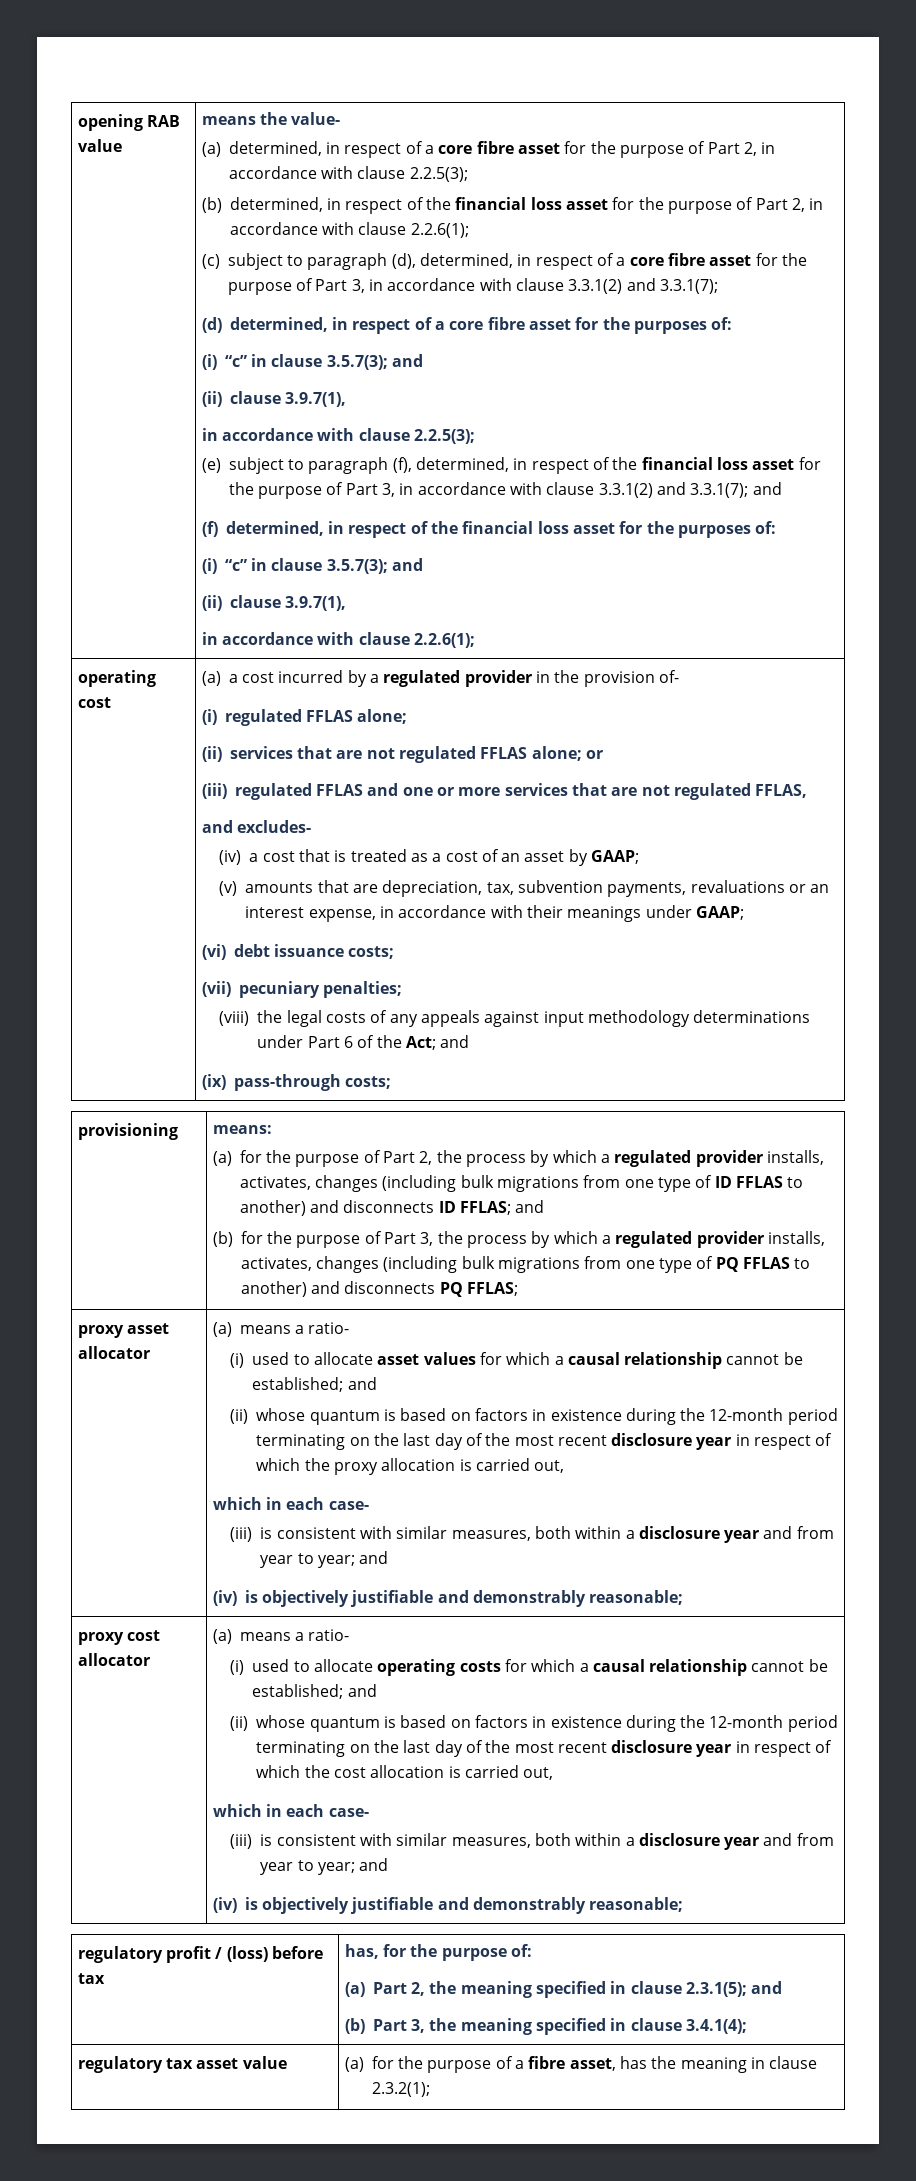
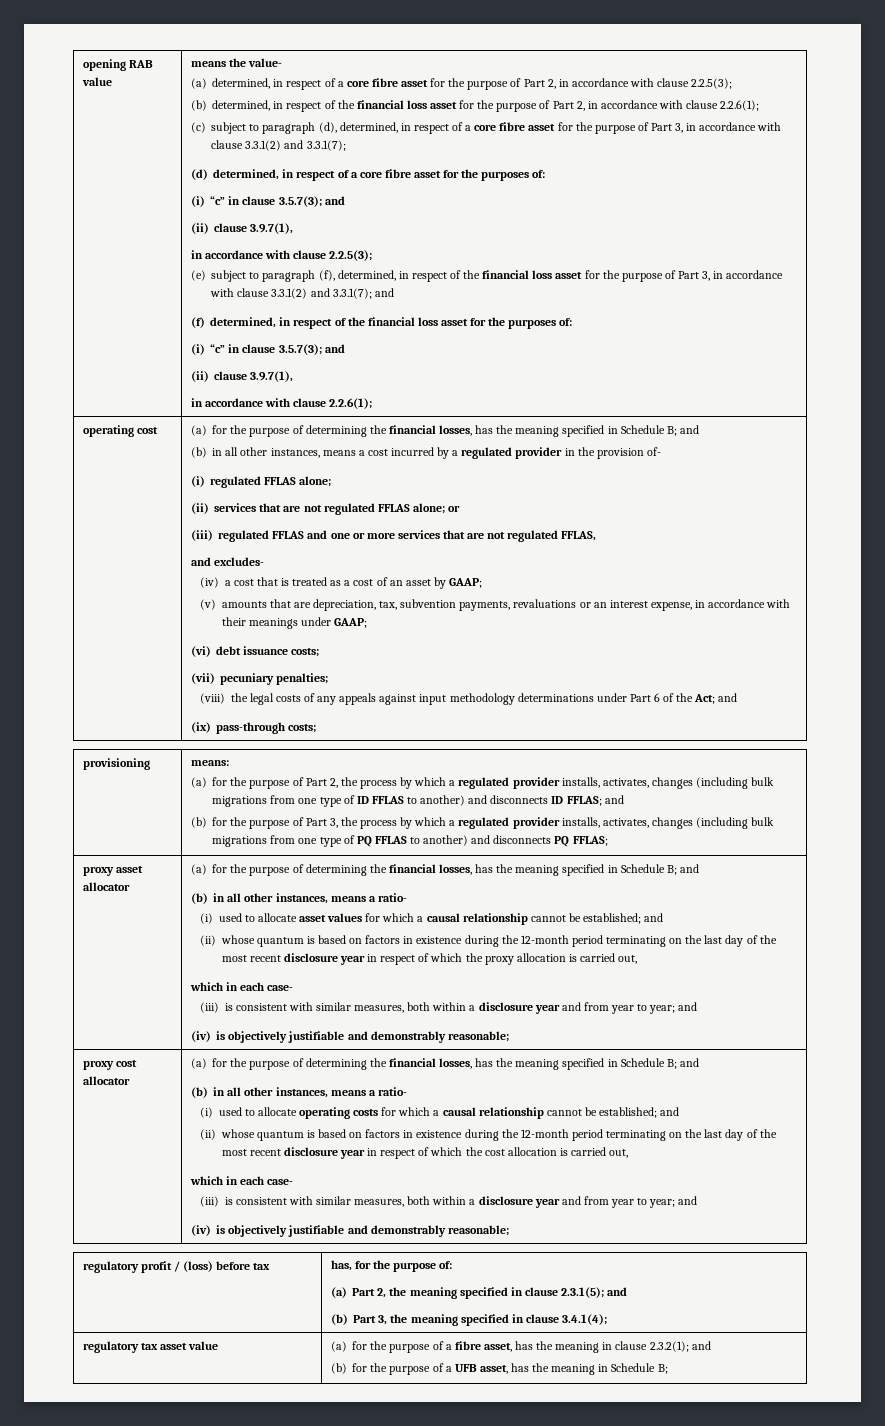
(221, 678) none -> [212,425,699,437] [190,447,356,458] for the purpose of determining the financial losses, has the meaning specified in Schedule B; and // (b) in all other instances, means
(232, 1329) none -> [212,864,699,876] [190,893,328,904] for the purpose of determining the financial losses, has the meaning specified in Schedule B; and // (b) in all other instances,
(232, 1636) none -> [212,1058,699,1070] [190,1087,328,1098] for the purpose of determining the financial losses, has the meaning specified in Schedule B; and // (b) in all other instances,
(430, 2089) none -> [691,1341,711,1350] [330,1363,668,1375] and // (b) for the purpose of a UFB asset, has the meaning in Schedule B;

